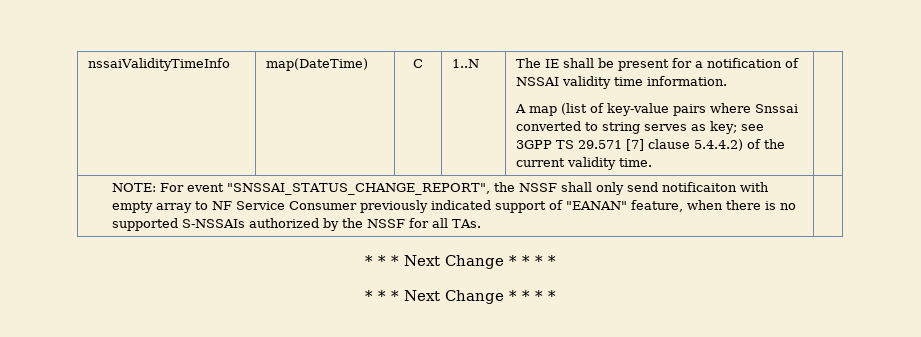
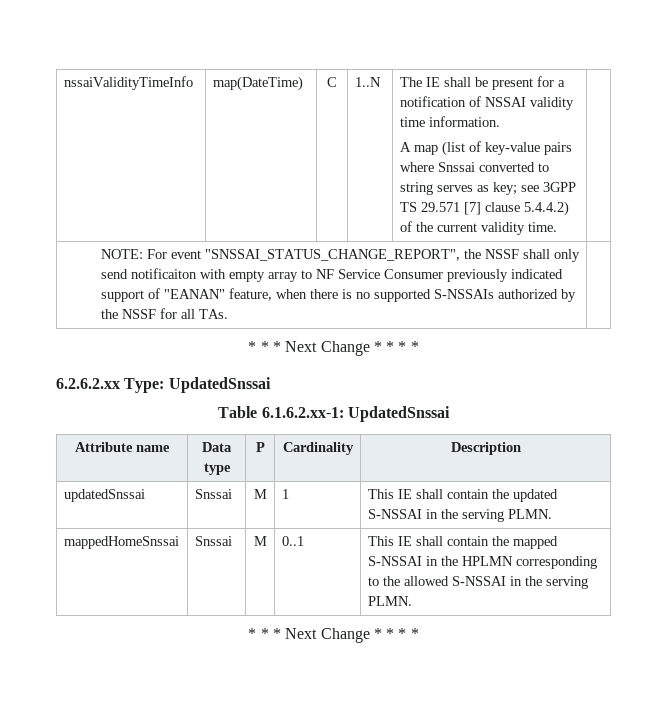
(556, 260) none -> [56,377,271,393] [218,406,450,422] [75,442,170,452] [202,442,232,452] [203,463,231,475] [255,442,265,452] [282,442,354,455] [450,442,521,455] [63,489,145,502] [194,489,232,499] [253,489,267,499] [281,489,289,499] [367,489,558,502] [367,509,552,522] [63,536,179,549] [194,536,232,546] [253,536,267,546] [281,536,304,546] [367,536,558,549] [367,556,597,569] [367,576,588,589] [367,596,412,606] // 6.2.6.2.xx Type: UpdatedSnssai // Table 6.1.6.2.xx-1: UpdatedSnssai // Attribute name | Data type | P | Cardinality | Description // updatedSnssai | Snssai | M | 1 | This IE shall contain the updated S-NSSAI in the serving PLMN. // mappedHomeSnssai | Snssai | M | 0..1 | This IE shall contain the mapped S-NSSAI in the HPLMN corresponding to the allowed S-NSSAI in the serving PLMN.

